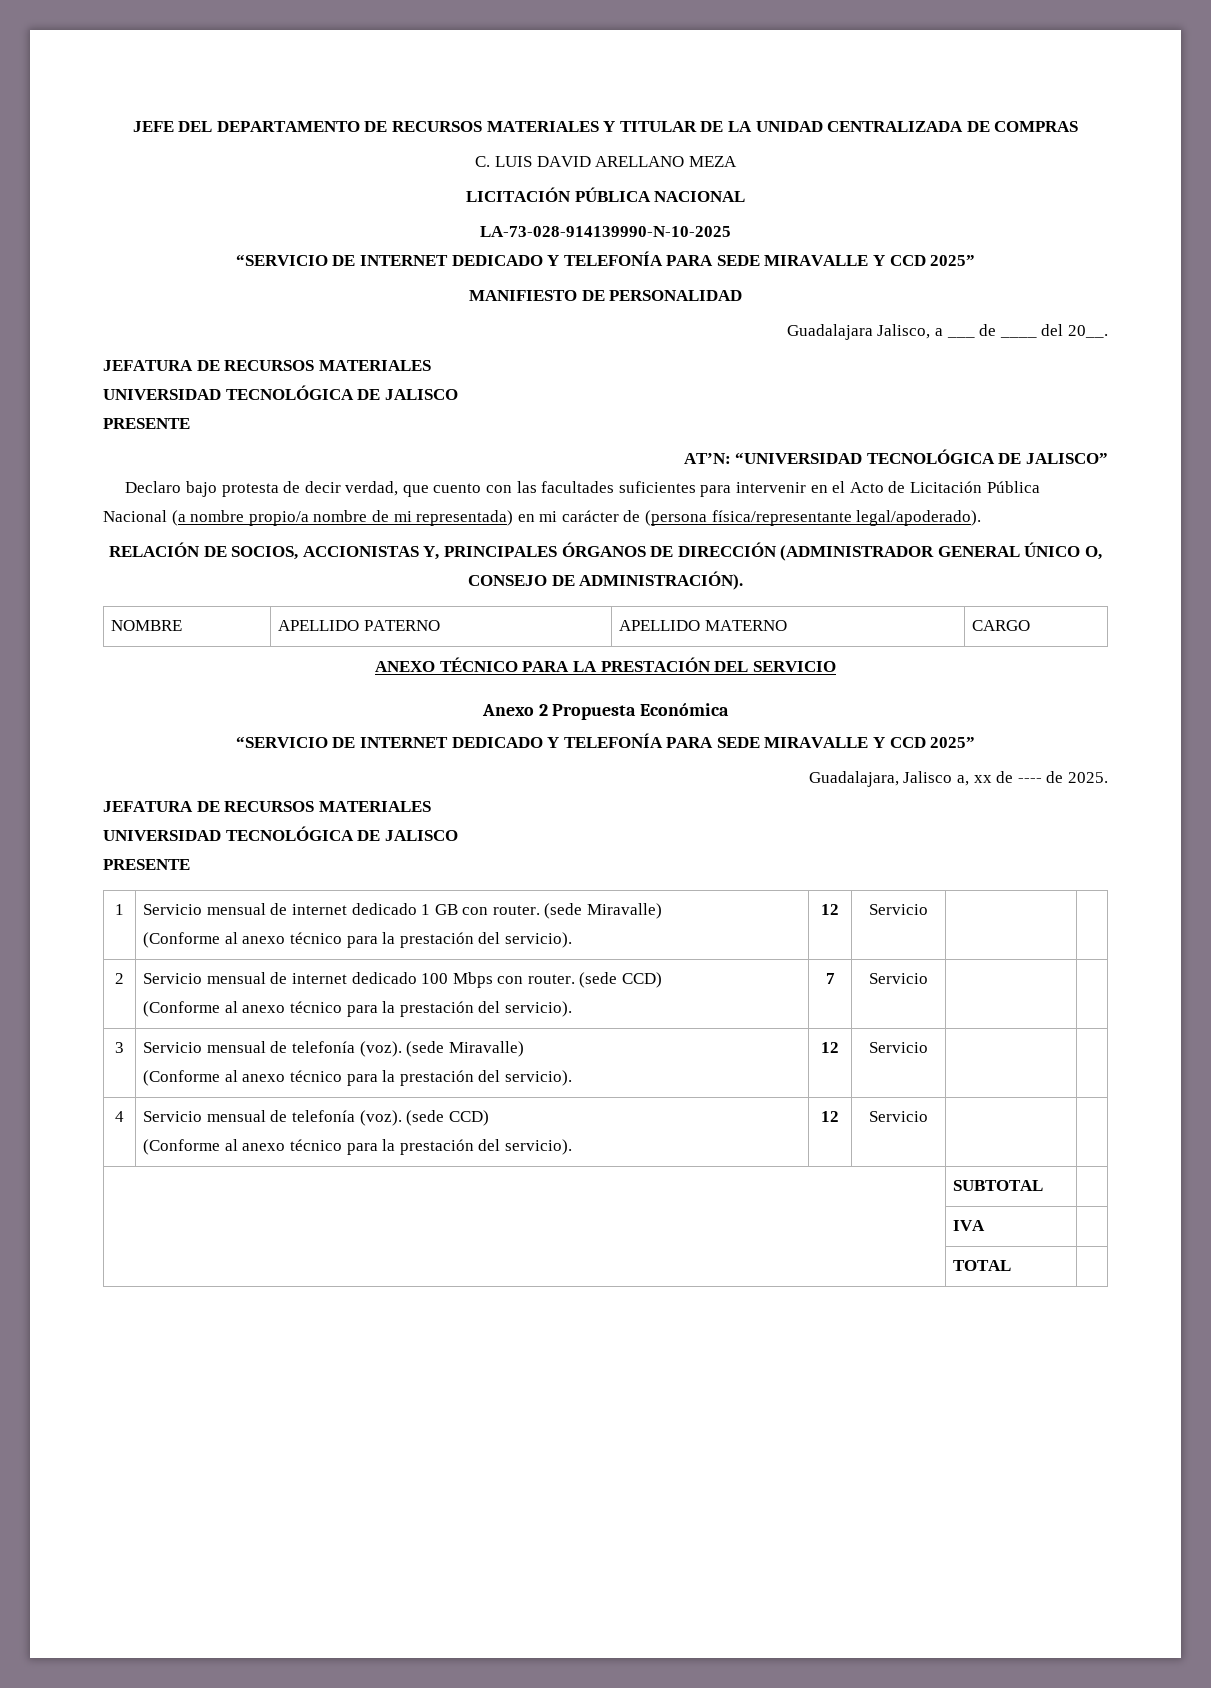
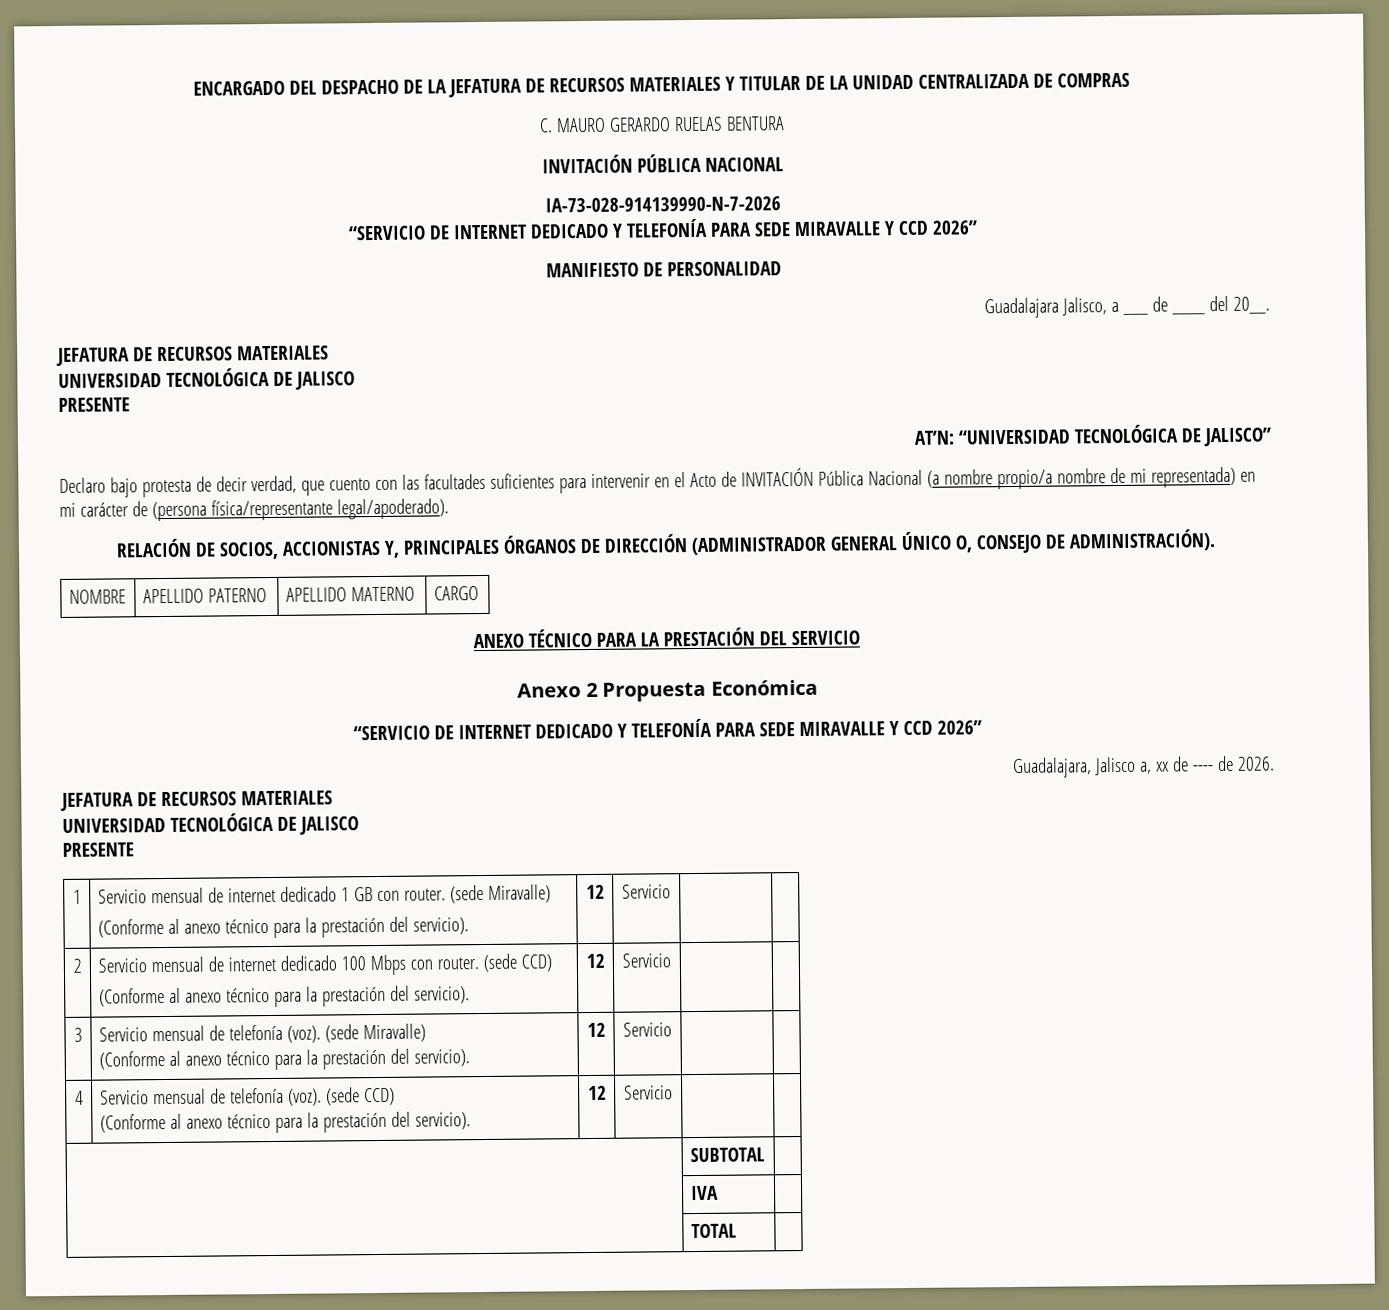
[132,121,360,132] JEFE DEL DEPARTAMENTO -> [193,78,523,98] ENCARGADO DEL DESPACHO DE LA JEFATURA
[494,156,737,167] [465,187,571,202] LUIS DAVID ARELLANO MEZA // LICITACIÓN -> [556,116,785,133] [541,154,633,174] MAURO GERARDO RUELAS BENTURA // INVITACIÓN
[480,226,731,237] LA-73-028-914139990-N-10-2025 -> [544,196,781,213] IA-73-028-914139990-N-7-2026
[930,255,976,266] 2025” -> [931,220,978,235] 2026”
[909,481,982,493] Licitación -> [740,467,814,487] INVITACIÓN
[930,737,976,748] 2025” -> [936,720,982,735] 2026”
[1068,772,1109,783] 2025. -> [1236,756,1275,771] 2026.
[825,973,835,984] 7 -> [585,953,605,969] 12

